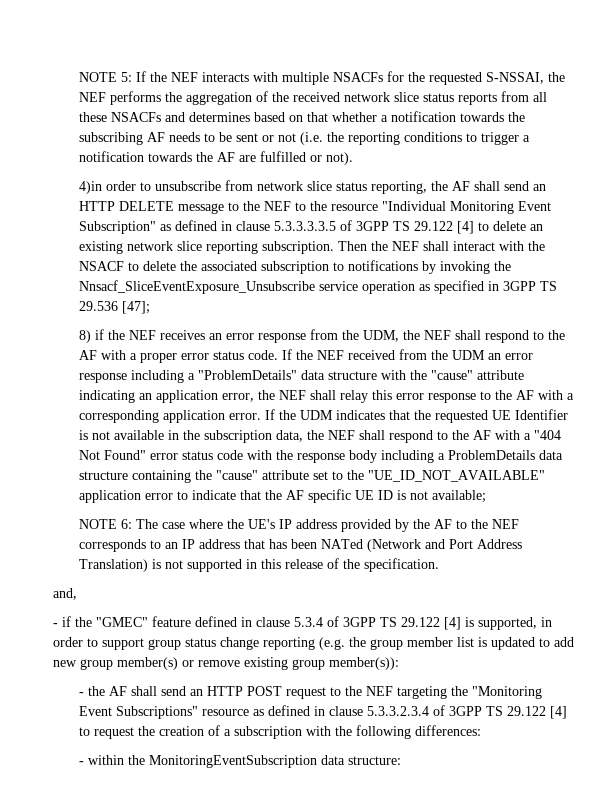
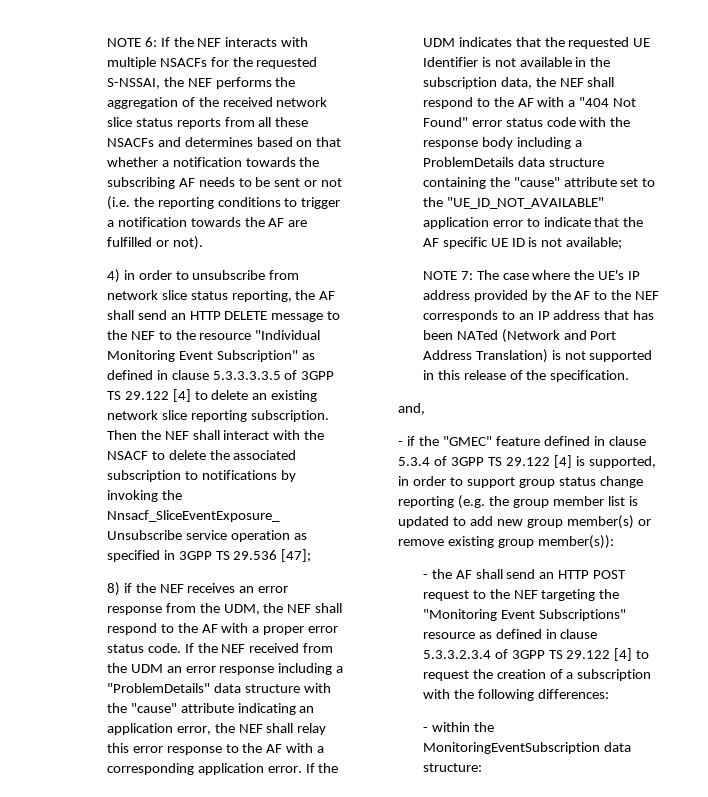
[79,72,133,82] NOTE 5: -> [106,37,157,47] NOTE 6:
[79,181,103,194] 4)in -> [106,269,135,283] 4) in
[121,519,133,529] 6: -> [460,271,473,280] 7:

